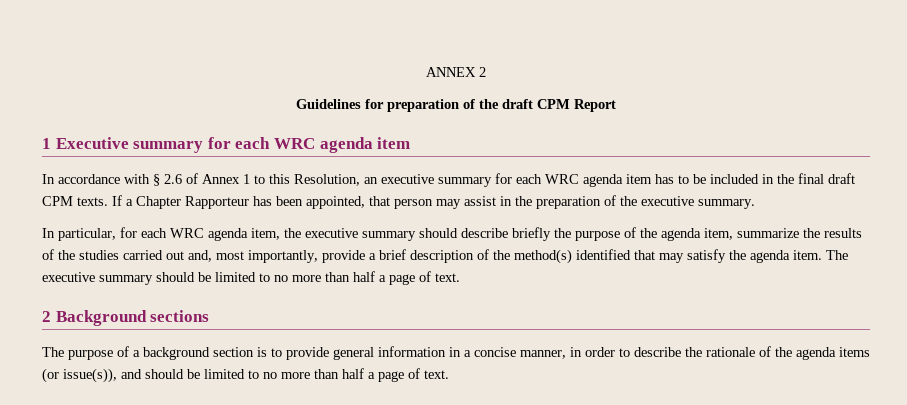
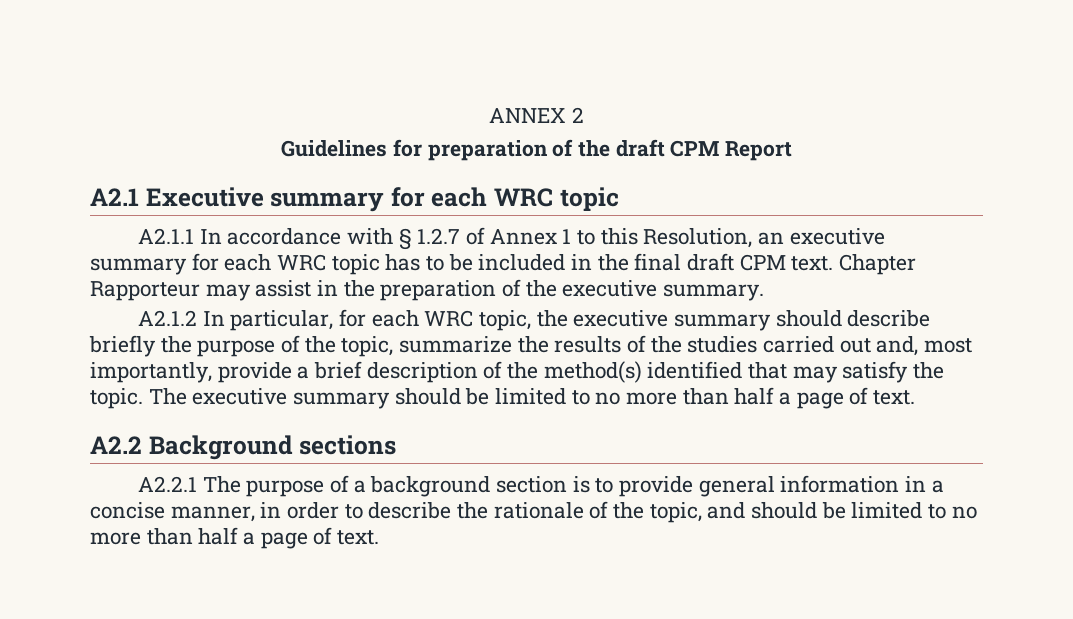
[42,138,51,149] 1 -> [90,188,139,206] A2.1
[319,137,411,153] agenda item // -> [559,187,619,211] [137,228,194,244] topic // A2.1.1
[164,174,182,184] 2.6 -> [417,228,461,244] 1.2.7
[583,174,652,187] agenda item -> [331,254,380,275] topic
[77,195,433,209] texts. If a Chapter Rapporteur has been appointed, that person -> [791,254,917,275] [90,281,200,301] text. Chapter Rapporteur
(755, 204) none -> [137,310,197,326] A2.1.2
[208,228,280,241] agenda item, -> [478,310,531,331] topic,
[661,228,733,241] agenda item, -> [341,336,394,357] topic,
[750,250,822,263] agenda item. -> [90,388,143,409] topic.
[42,311,51,322] 2 -> [90,436,142,454] A2.2
(210, 316) none -> [137,476,197,492] A2.2.1
[796,347,870,360] [42,368,117,383] agenda items (or issue(s)), -> [649,502,702,523] topic,

